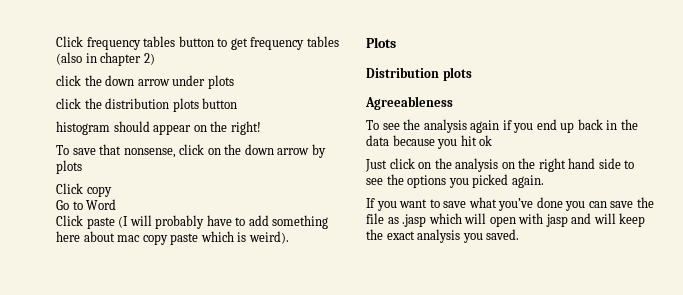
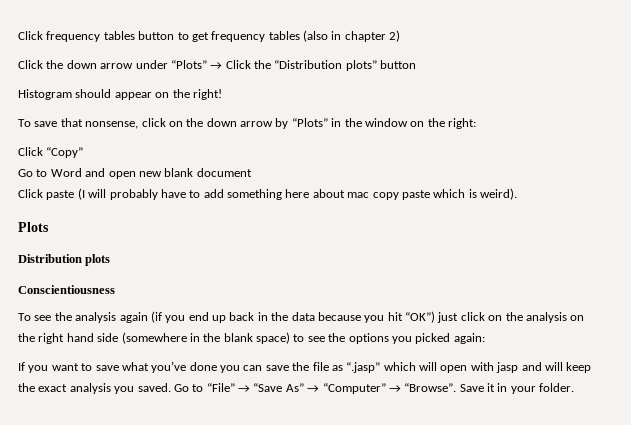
[56,75,81,86] click -> [18,60,43,69] Click
[207,75,234,89] [56,98,199,112] plots // click the distribution plots -> [170,60,377,71] “Plots” → Click the “Distribution plots”
[56,121,110,135] histogram -> [18,89,72,100] Histogram
[56,160,82,174] [56,183,112,197] plots // Click copy -> [291,118,476,129] [18,147,84,158] “Plots” in the window on the right: // Click “Copy”
(117, 204) none -> [85,168,252,179] and open new blank document
[365,96,453,110] Agreeableness -> [18,285,115,294] Conscientiousness
[502,120,512,130] if -> [150,311,162,323] (if
[479,135,493,146] [365,159,387,172] ok // Just -> [405,311,459,323] “OK”) just
(621, 163) none -> [121,332,290,344] (somewhere in the blank space)
[511,175,544,188] again. -> [453,333,485,344] again:
[402,214,427,227] .jasp -> [346,362,381,373] “.jasp”
(520, 234) none -> [173,383,575,394] Go to “File” → “Save As” → “Computer” → “Browse”. Save it in your folder.

